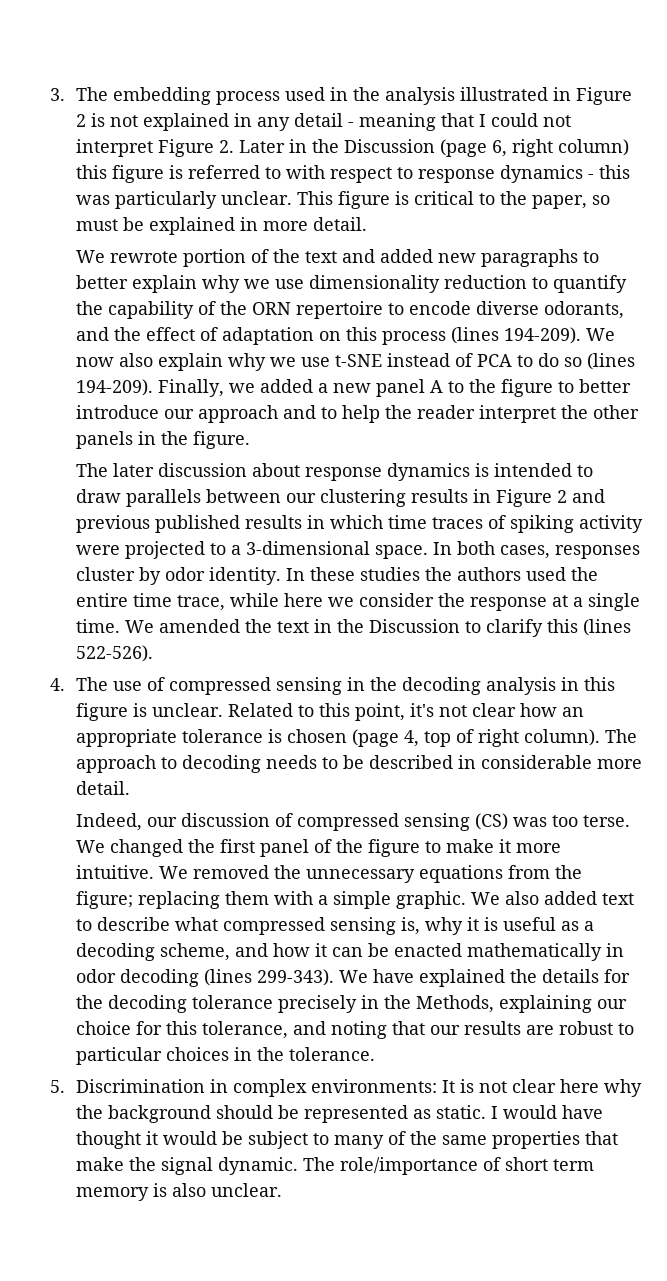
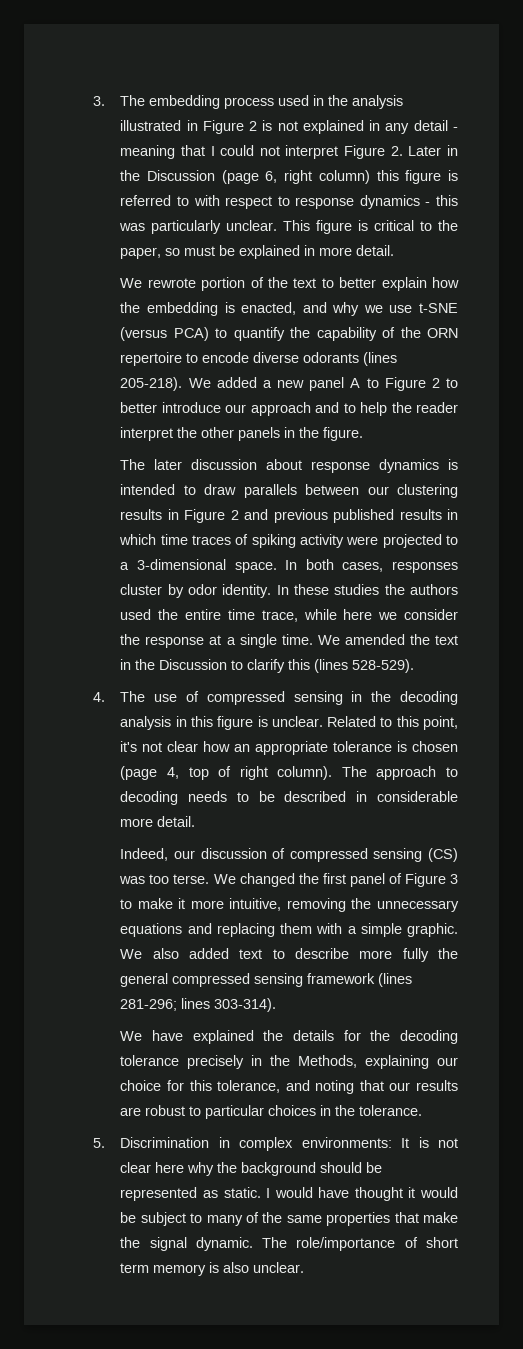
[342,249,600,267] [76,275,528,293] and added new paragraphs to better explain why we use dimensionality reduction -> [321,277,459,291] [120,302,459,316] [120,327,209,341] to better explain how the embedding is enacted, and why we use t-SNE (versus PCA)
[544,301,625,319] [76,327,616,345] [76,353,636,371] [76,379,256,397] odorants, and the effect of adaptation on this process (lines 194-209). We now also explain why we use t-SNE instead of PCA to do so (lines 194-209). Finally, we -> [303,352,398,366] [120,377,211,391] odorants (lines 205-218). We
[469,379,554,397] the figure -> [384,377,440,391] Figure 2
[76,645,154,662] 522-526). -> [352,659,415,673] 528-529).
[336,839,421,857] the figure -> [404,873,458,887] Figure 3
[76,865,583,883] [76,891,134,909] intuitive. We removed the unnecessary equations from the figure; -> [229,898,459,912] [120,923,212,937] intuitive, removing the unnecessary equations and
[175,917,595,935] [76,943,625,961] [76,969,335,987] what compressed sensing is, why it is useful as a decoding scheme, and how it can be enacted mathematically in odor decoding (lines 299-343). -> [359,948,459,962] [120,973,413,987] [120,998,277,1012] more fully the general compressed sensing framework (lines 281-296; lines 303-314). //

